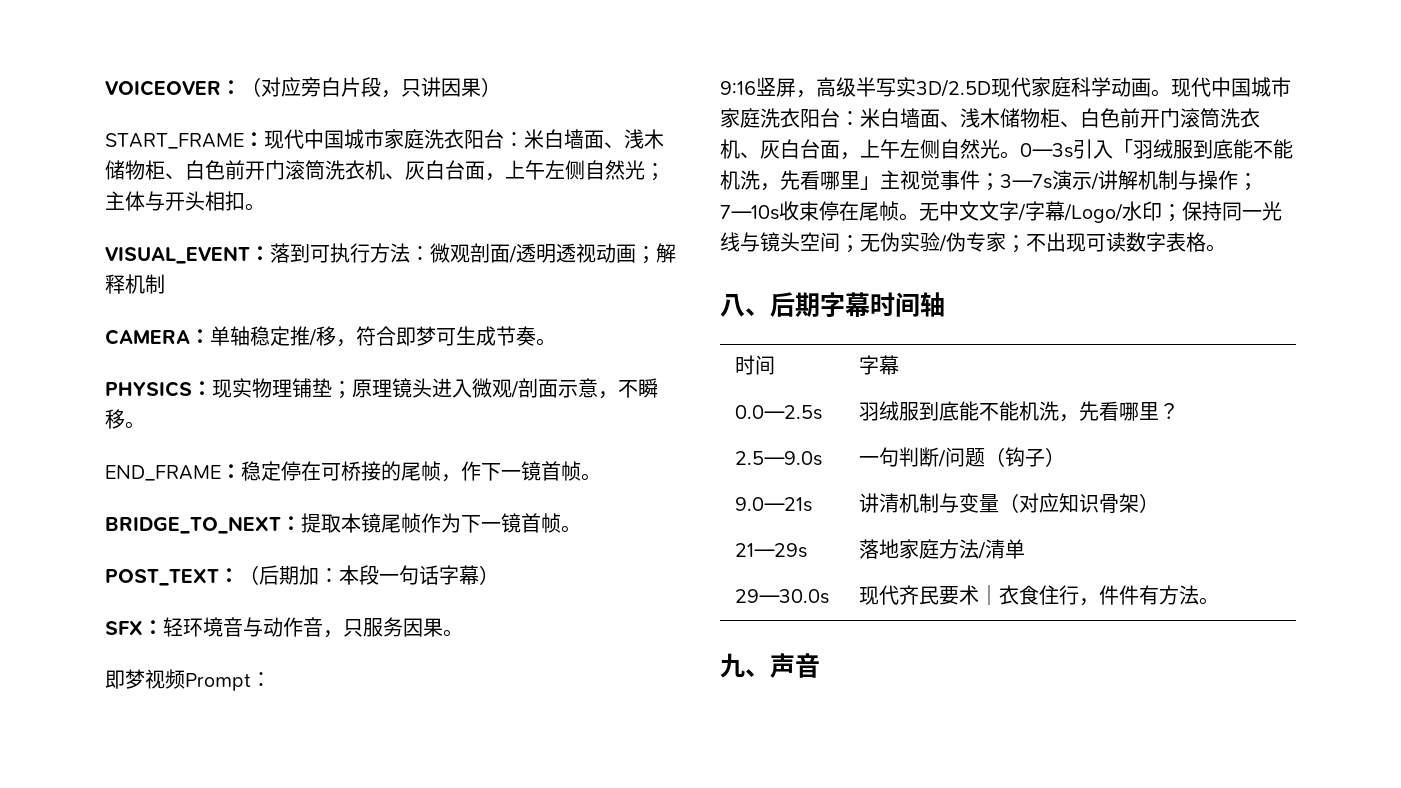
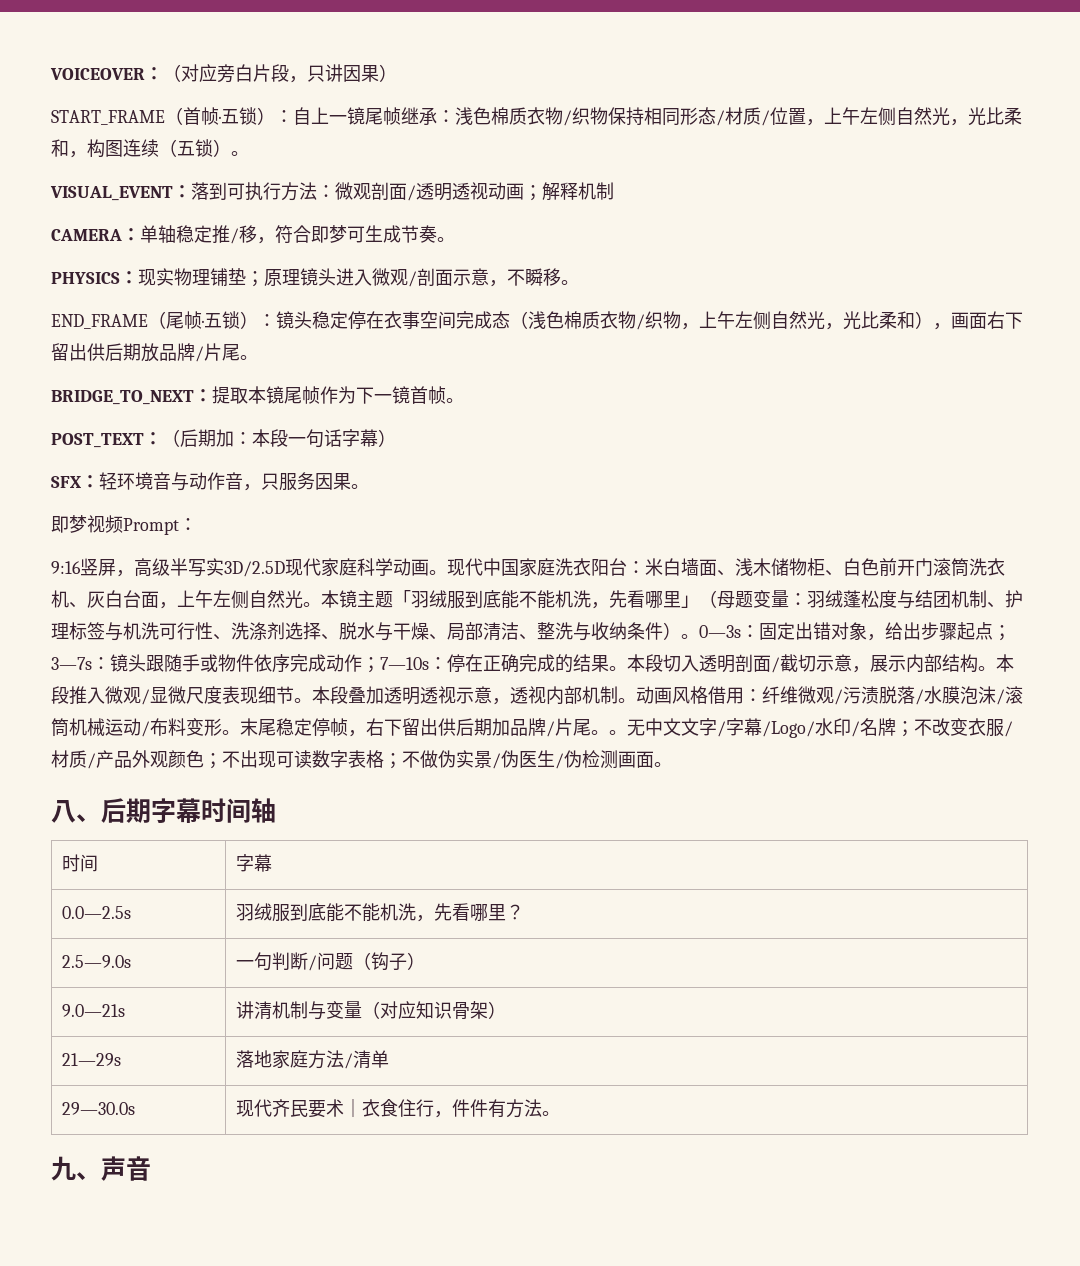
[244,129,664,149] [105,160,665,181] [105,191,245,211] ：现代中国城市家庭洗衣阳台：米白墙面、浅木储物柜、白色前开门滚筒洗衣机、灰白台面，上午左侧自然光；主体与开头相扣 -> [165,107,1022,126] [51,139,231,158] （首帧·五锁）：自上一镜尾帧继承：浅色棉质衣物/织物保持相同形态/材质/位置，上午左侧自然光，光比柔和，构图连续（五锁）
[221,461,581,482] ：稳定停在可桥接的尾帧，作下一镜首帧 -> [148,311,1023,330] [51,343,240,362] （尾帧·五锁）：镜头稳定停在衣事空间完成态（浅色棉质衣物/织物，上午左侧自然光，光比柔和），画面右下留出供后期放品牌/片尾
[1251,77,1291,97] 城市 -> (519, 567) none
[1020,139,1113,159] 0—3s引入 -> [321,590,393,608] 本镜主题
[880,170,1258,191] [720,201,899,221] 主视觉事件；3—7s演示/讲解机制与操作；7—10s收束停在尾帧 -> [699,590,1023,609] [51,622,1011,641] [51,654,1014,673] [51,686,1023,705] [51,718,609,737] （母题变量：羽绒蓬松度与结团机制、护理标签与机洗可行性、洗涤剂选择、脱水与干燥、局部清洁、整洗与收纳条件）。0—3s：固定出错对象，给出步骤起点；3—7s：镜头跟随手或物件依序完成动作；7—10s：停在正确完成的结果。本段切入透明剖面/截切示意，展示内部结构。本段推入微观/显微尺度表现细节。本段叠加透明透视示意，透视内部机制。动画风格借用：纤维微观/污渍脱落/水膜泡沫/滚筒机械运动/布料变形。末尾稳定停帧，右下留出供后期加品牌/片尾。
[1162,201,1282,222] [720,232,1006,253] ；保持同一光线与镜头空间；无伪实验/伪专家 -> [851,718,1013,737] [51,750,204,769] /名牌；不改变衣服/材质/产品外观颜色
(1206, 242) none -> [384,750,654,769] ；不做伪实景/伪医生/伪检测画面

